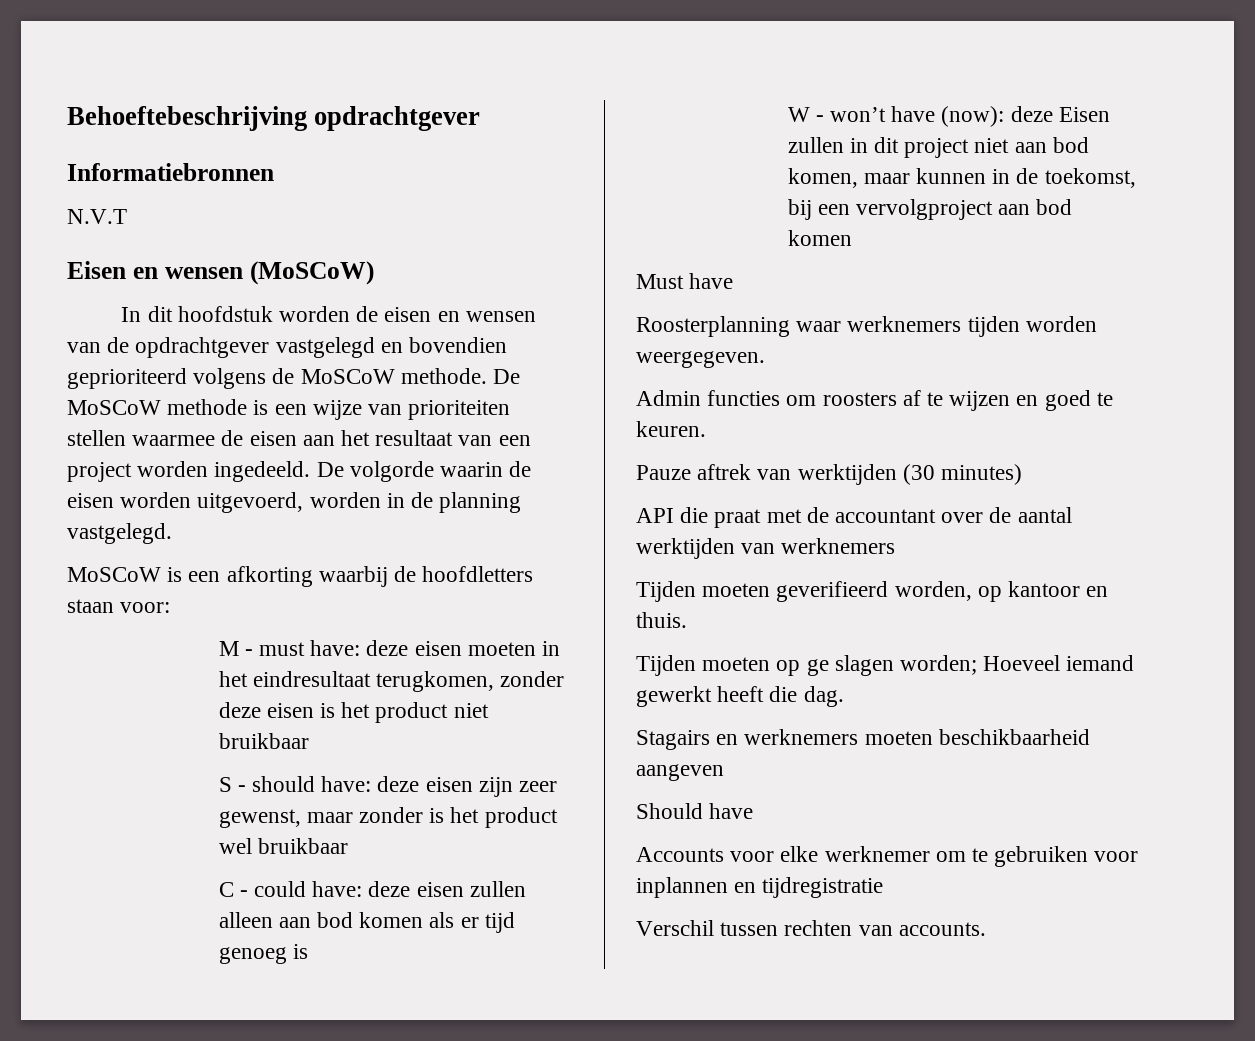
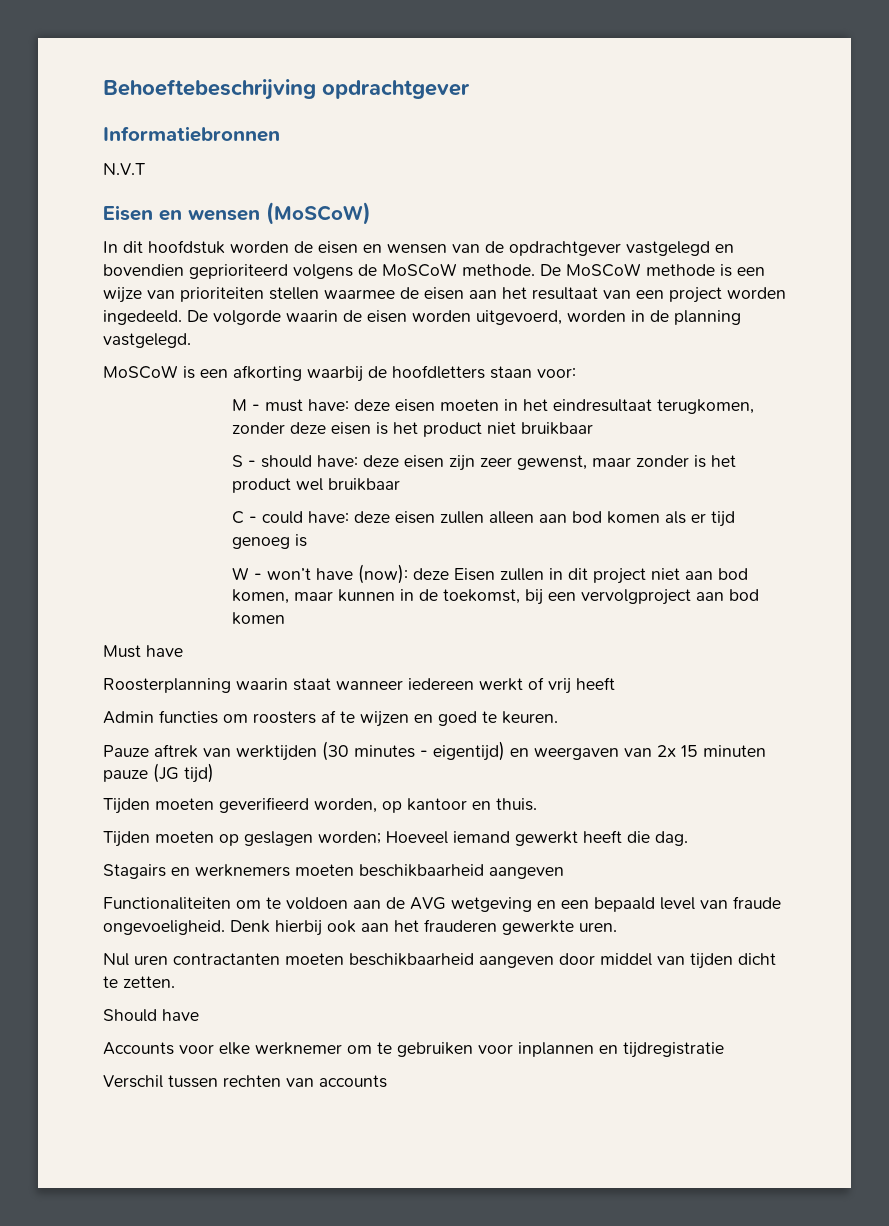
[796,316,1097,337] [636,351,765,368] waar werknemers tijden worden weergegeven. -> [236,677,615,694] waarin staat wanneer iedereen werkt of vrij heeft
[941,464,1023,485] [636,507,1072,528] [636,538,896,559] minutes) // API die praat met de accountant over de aantal werktijden van werknemers -> [354,741,766,761] [103,763,214,783] minutes - eigentijd) en weergaven van 2x 15 minuten pauze (JG tijd)
[806,655,894,676] ge slagen -> [244,831,313,846] geslagen
(724, 772) none -> [103,896,781,912] [103,919,617,936] [103,953,776,969] [103,976,175,988] // Functionaliteiten om te voldoen aan de AVG wetgeving en een bepaald level van fraude ongevoeligheid. Denk hierbij ook aan het frauderen gewerkte uren. // Nul uren contractanten moeten beschikbaarheid aangeven door middel van tijden dicht te zetten.
[898,922,986,936] accounts. -> [319,1075,387,1088] accounts

